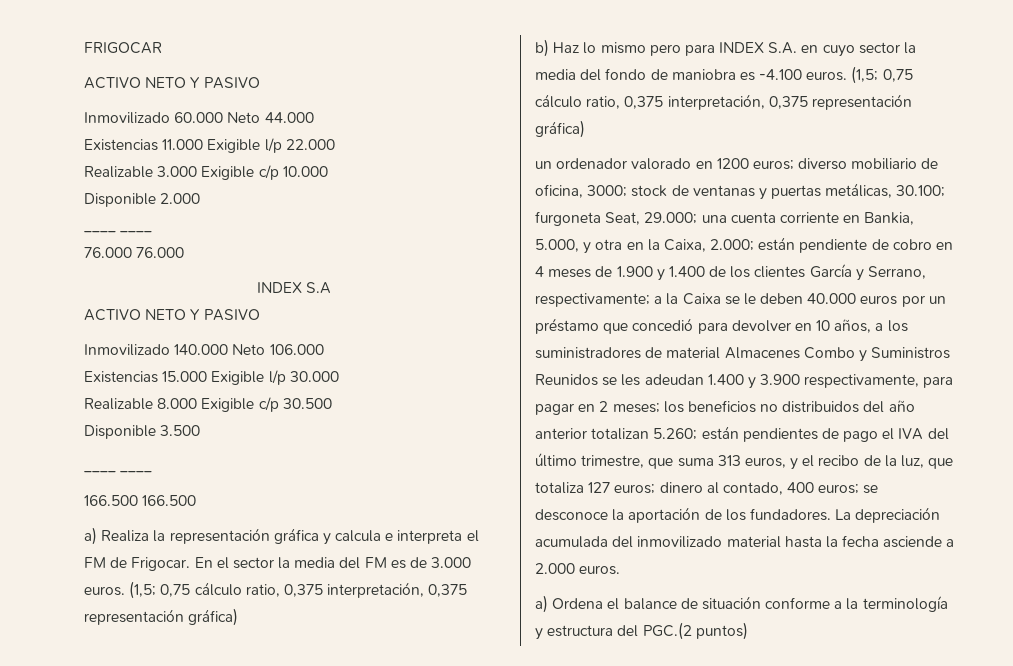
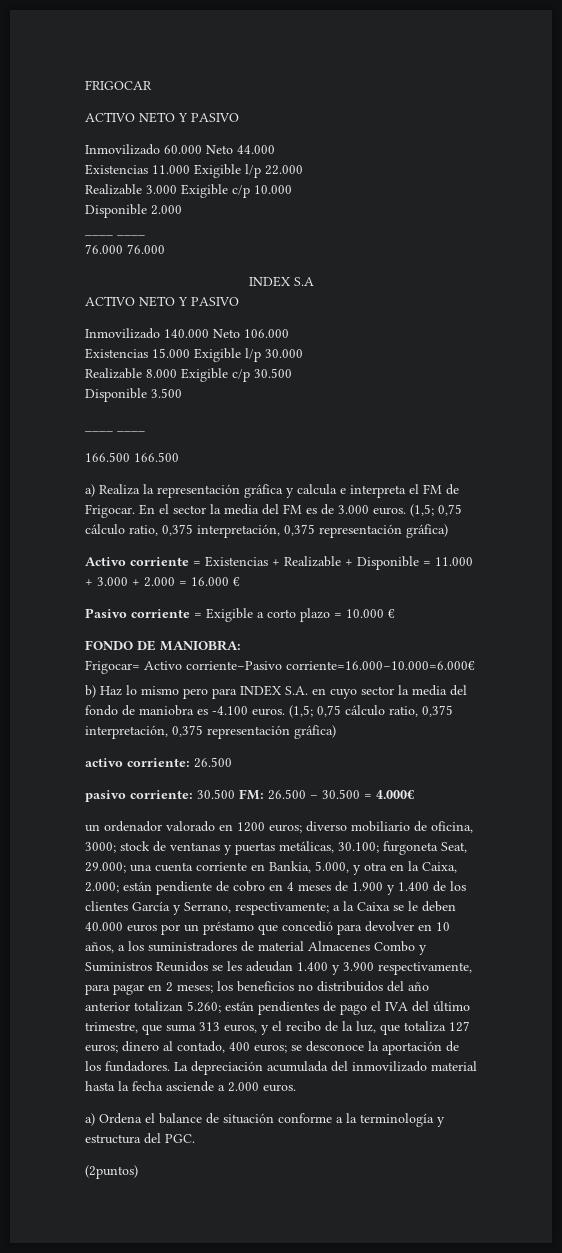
(239, 617) none -> [85,556,473,570] [85,577,240,587] [85,608,395,622] [85,640,241,651] [85,660,475,674] // Activo corriente = Existencias + Realizable + Disponible = 11.000 + 3.000 + 2.000 = 16.000 € // Pasivo corriente = Exigible a corto plazo = 10.000 € // FONDO DE MANIOBRA: // Frigocar= Activo corriente−Pasivo corriente=16.000−10.000=6.000€
(585, 129) none -> [85,757,232,768] [85,789,414,802] // activo corriente: 26.500 // pasivo corriente: 30.500 FM: 26.500 – 30.500 = 4.000€
[642,622,748,640] PGC.(2 puntos) -> [165,1134,195,1143] [85,1165,138,1179] PGC. // (2puntos)

